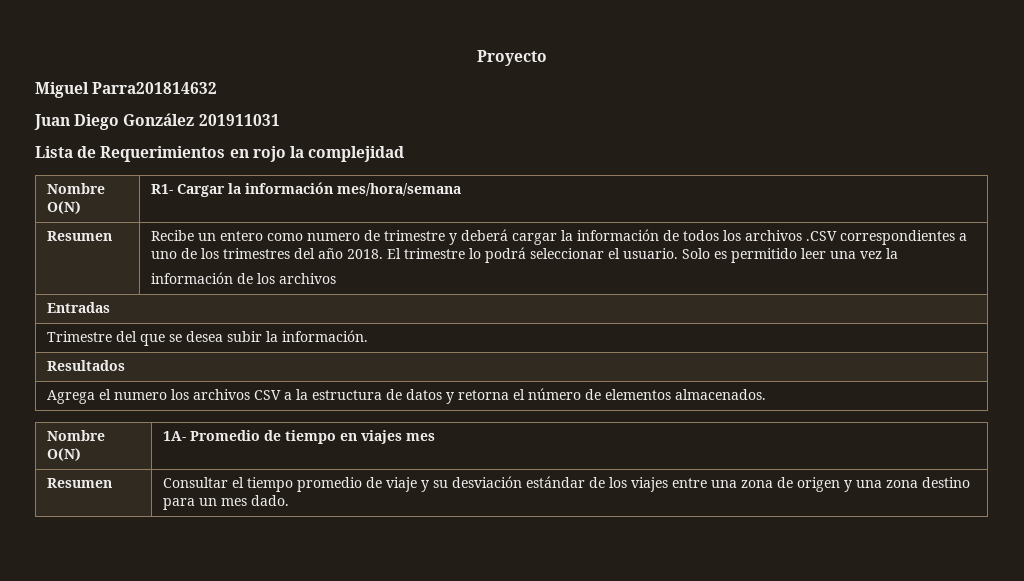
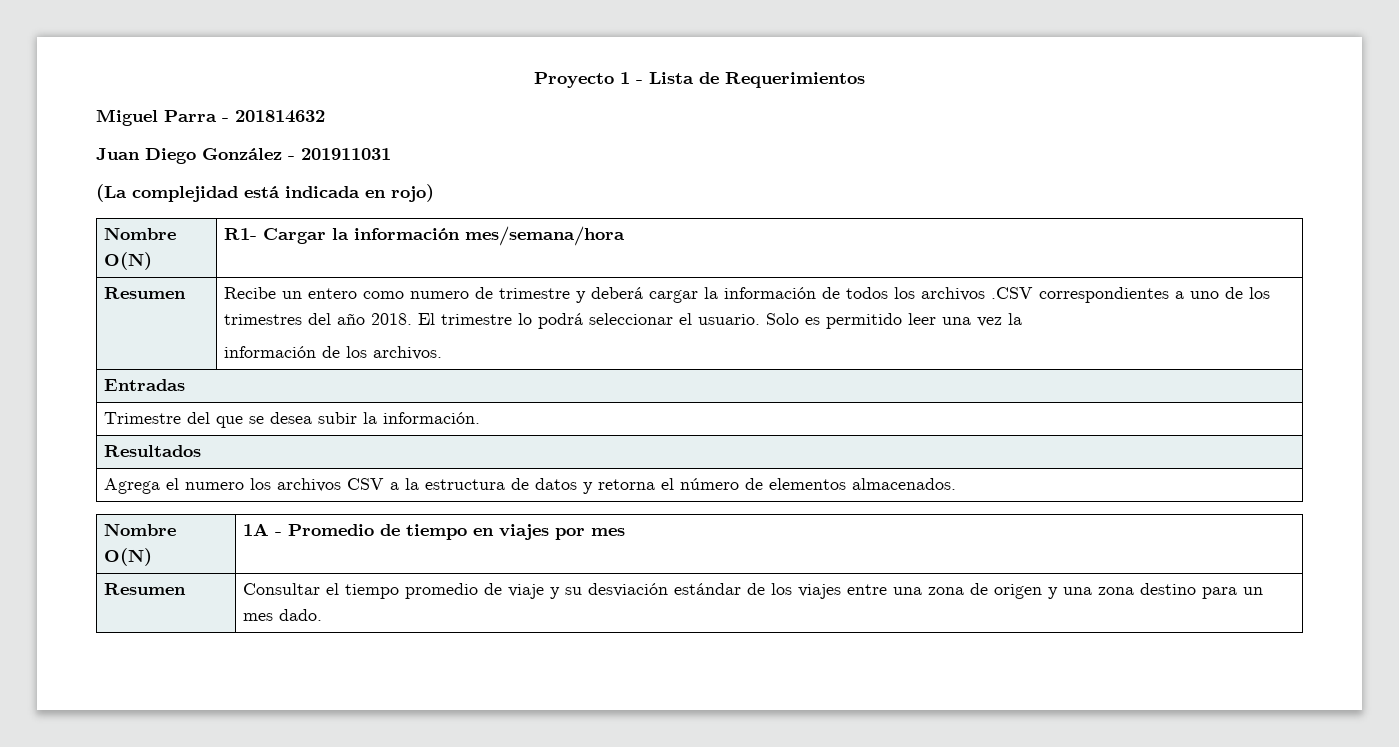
[35,82,218,98] // Miguel Parra201814632 -> [620,72,865,88] [96,109,325,126] 1 - Lista de Requerimientos // Miguel Parra - 201814632
(195, 119) none -> [288,156,295,160] -
[35,146,405,162] Lista de Requerimientos en rojo la complejidad -> [96,184,434,202] (La complejidad está indicada en rojo)
[337,183,462,196] mes/hora/semana -> [464,226,625,246] mes/semana/hora
[279,273,337,284] archivos -> [372,346,442,360] archivos.
[163,431,187,441] 1A- -> [242,523,282,536] 1A -
(403, 437) none -> [554,528,585,540] por

